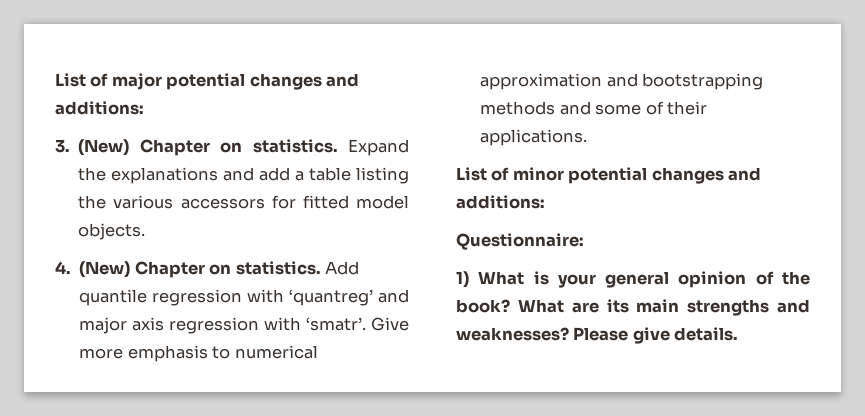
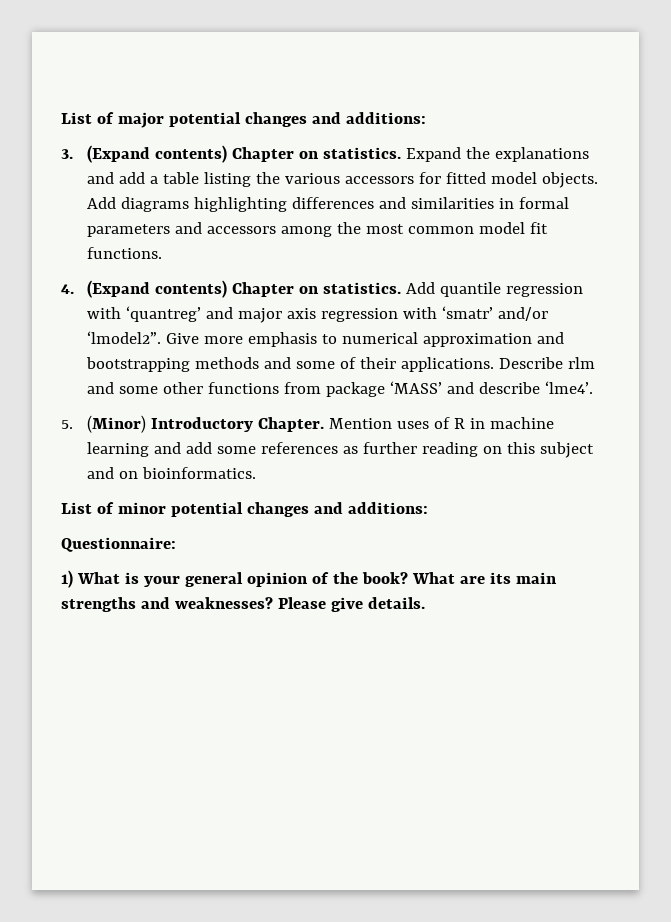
[78,139,130,156] (New) -> [86,145,227,163] (Expand contents)
(146, 231) none -> [86,197,569,212] [86,222,548,237] [86,247,162,259] Add diagrams highlighting differences and similarities in formal parameters and accessors among the most common model fit functions.
[79,261,131,278] (New) -> [86,280,227,298] (Expand contents)
[306,317,367,331] ‘smatr’. -> [441,306,548,321] [86,331,161,344] ‘smatr’ and/or ‘lmodel2”.
(588, 137) none -> [498,357,595,369] [86,381,593,397] [61,415,554,433] [86,442,594,458] [86,467,256,479] Describe rlm and some other functions from package ‘MASS’ and describe ‘lme4’. // 5. (Minor) Introductory Chapter. Mention uses of R in machine learning and add some references as further reading on this subject and on bioinformatics.

